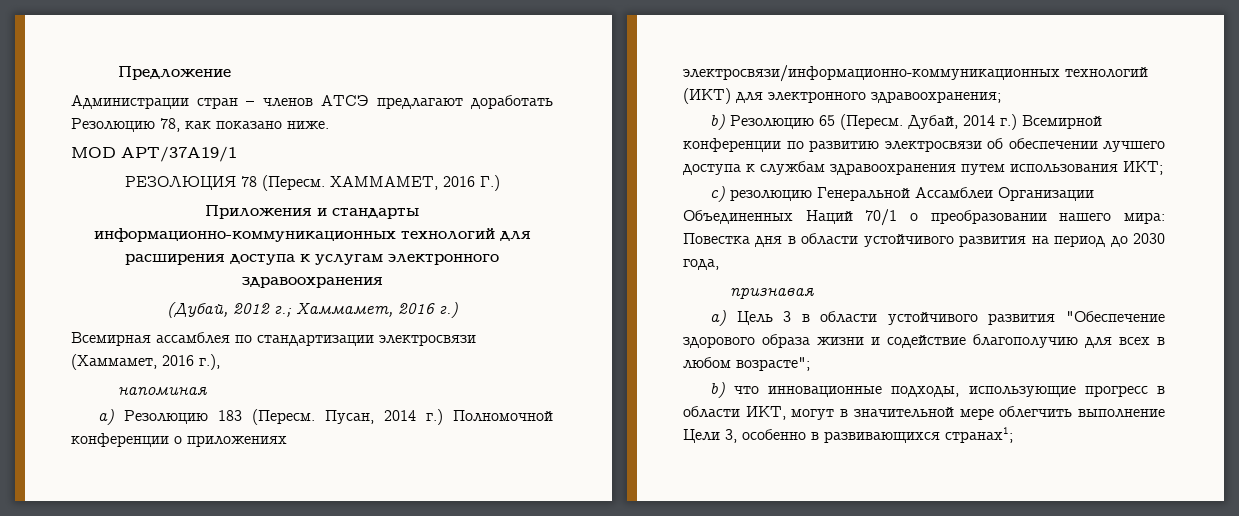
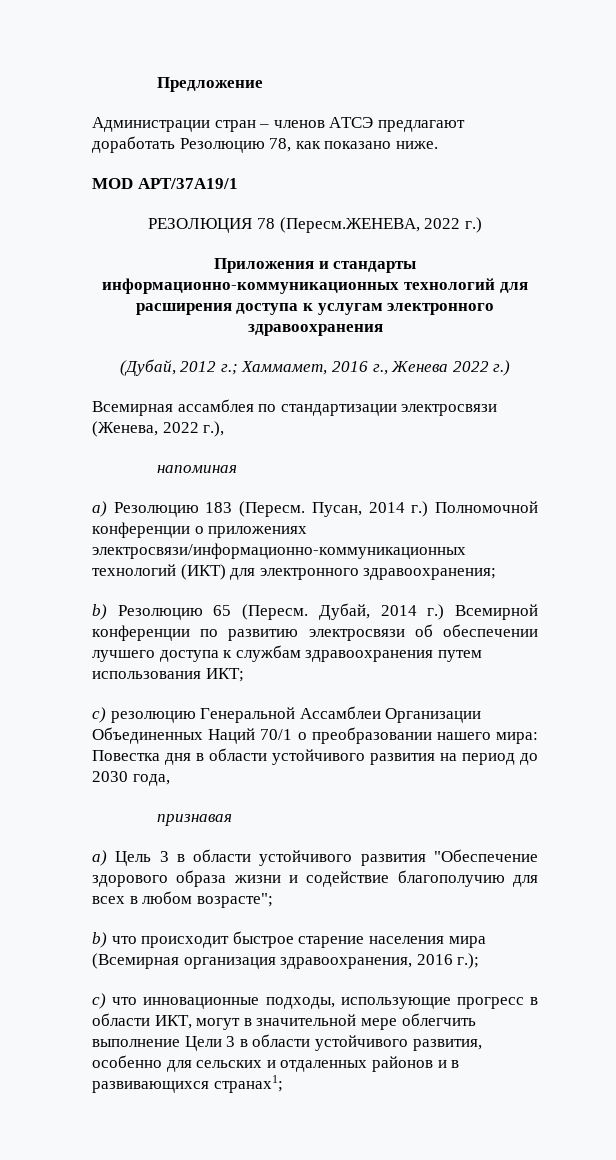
[261,175,500,191] (Пересм. ХАММАМЕТ, 2016 Г.) -> [279,217,482,233] (Пересм.ЖЕНЕВА, 2022 г.)
(435, 308) none -> [372,361,489,375] г., Женева 2022
[71,354,194,370] (Хаммамет, 2016 -> [92,421,199,437] (Женева, 2022
(760, 390) none -> [141,931,486,948] [92,953,480,969] [92,993,138,1009] происходит быстрое старение населения мира (Всемирная организация здравоохранения, 2016 г.); // c) что
[725,429,806,443] 3, особенно -> [226,1034,482,1051] [92,1055,447,1072] 3 в области устойчивого развития, особенно для сельских и отдаленных районов и

